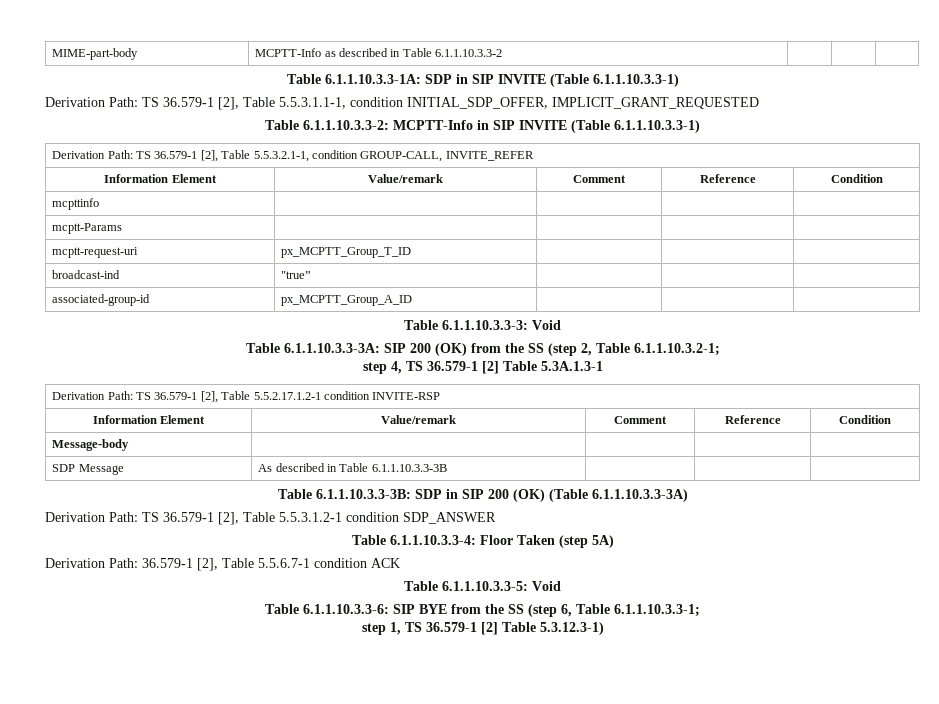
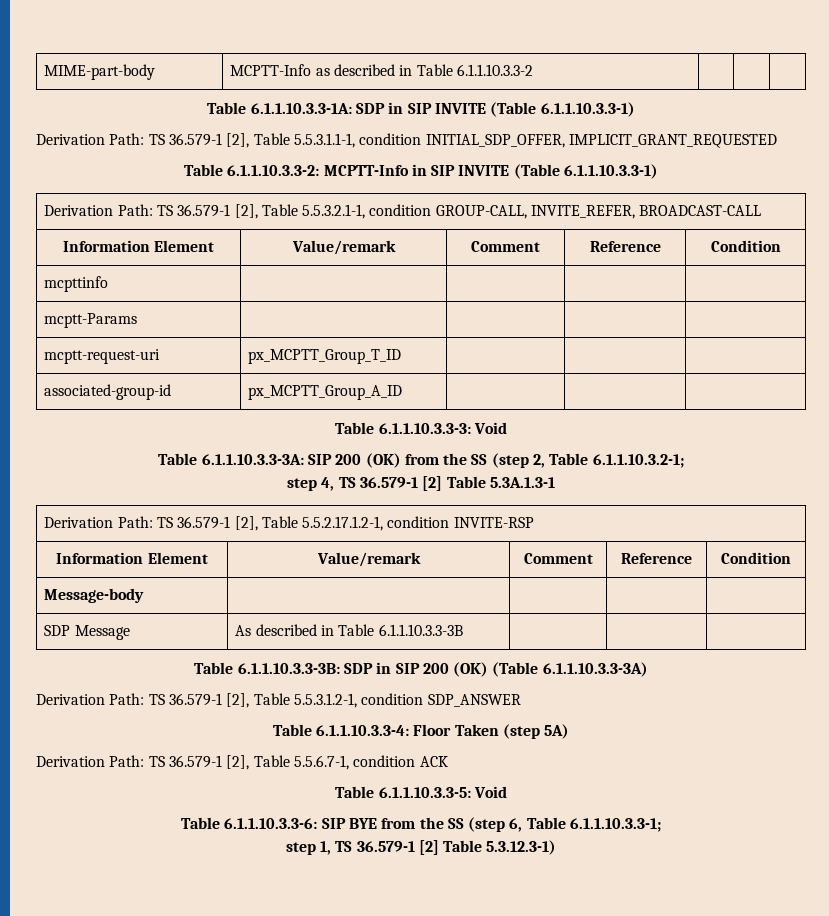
[445,151,534,161] INVITE_REFER -> [531,205,762,219] INVITE_REFER, BROADCAST-CALL
[52,270,121,279] [281,271,312,279] // broadcast-ind | "true” | | | -> (402, 356) none
[253,392,321,400] 5.5.2.17.1.2-1 -> [302,516,384,531] 5.5.2.17.1.2-1,
[279,512,342,522] 5.5.3.1.2-1 -> [293,693,357,708] 5.5.3.1.2-1,
[142,558,310,571] 36.579-1 [2], Table 5.5.6.7-1 -> [148,755,349,770] TS 36.579-1 [2], Table 5.5.6.7-1,

